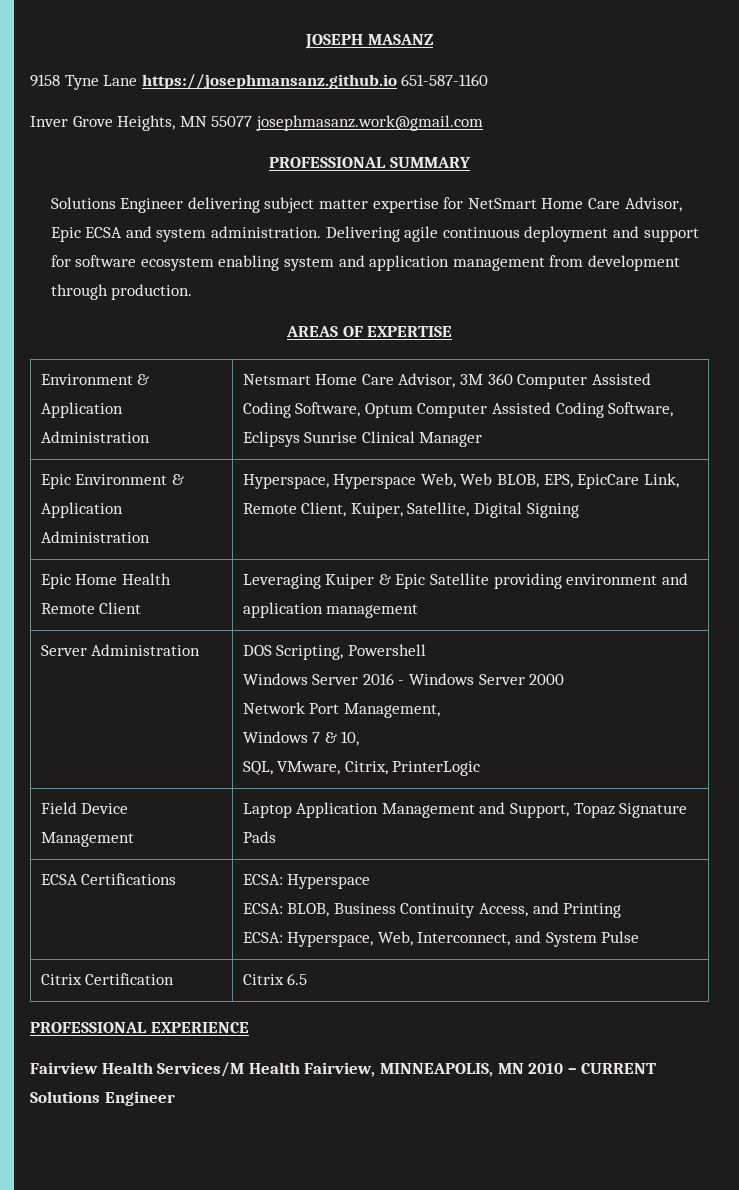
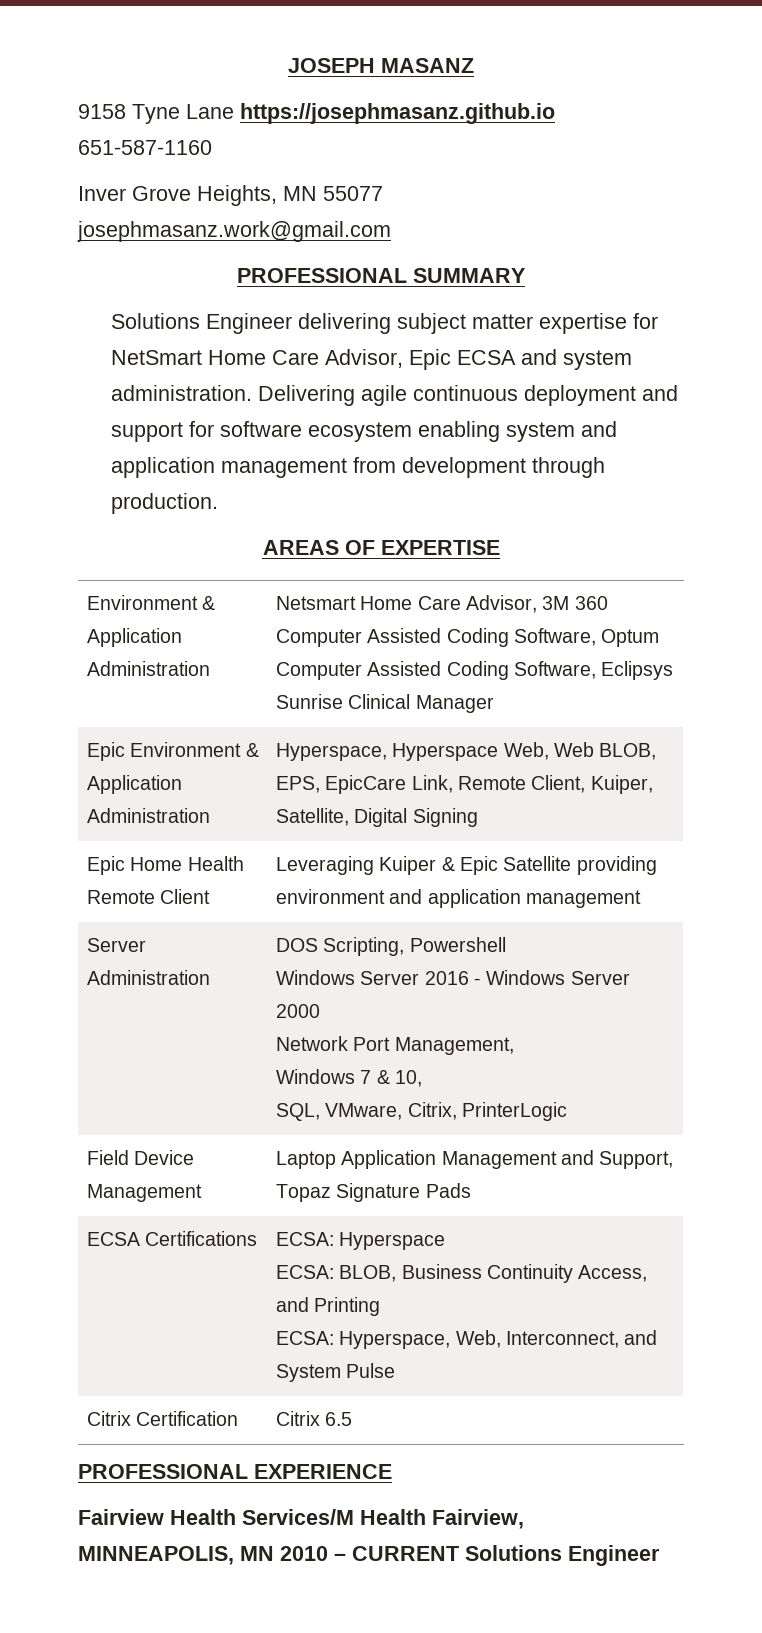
[141,74,397,89] https://josephmansanz.github.io -> [240,103,555,124] https://josephmasanz.github.io

